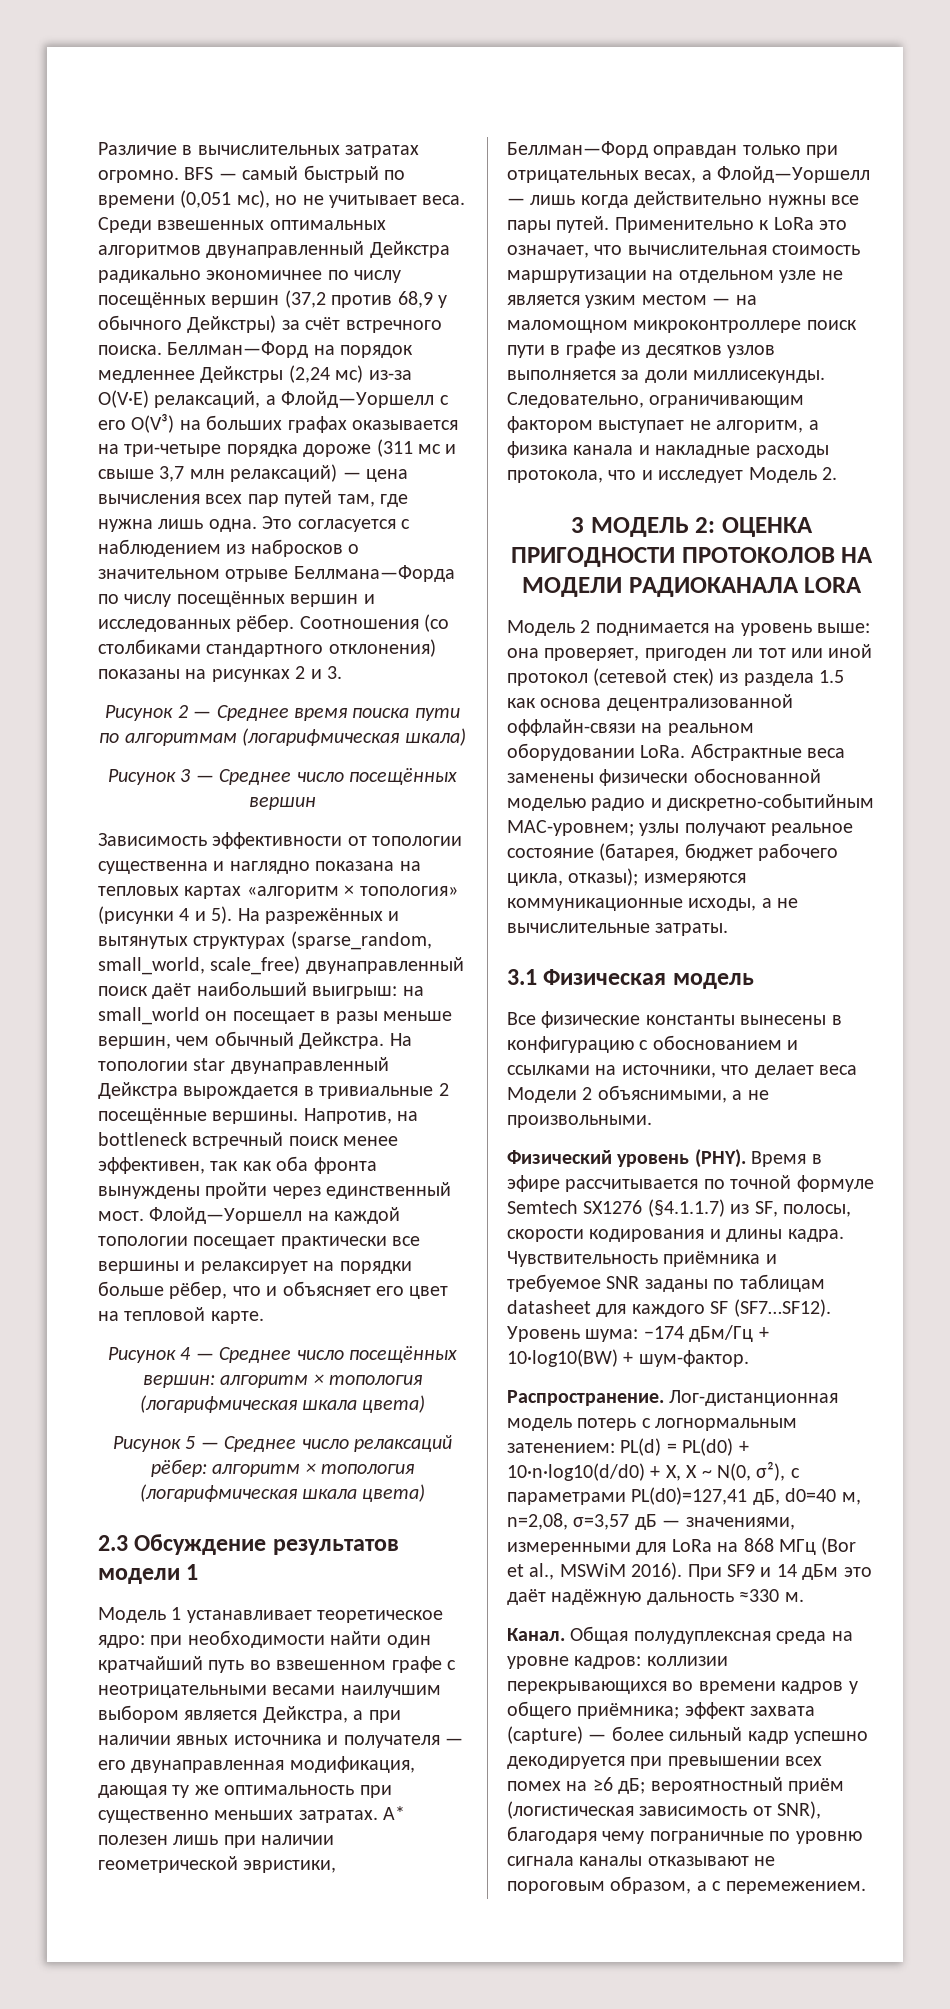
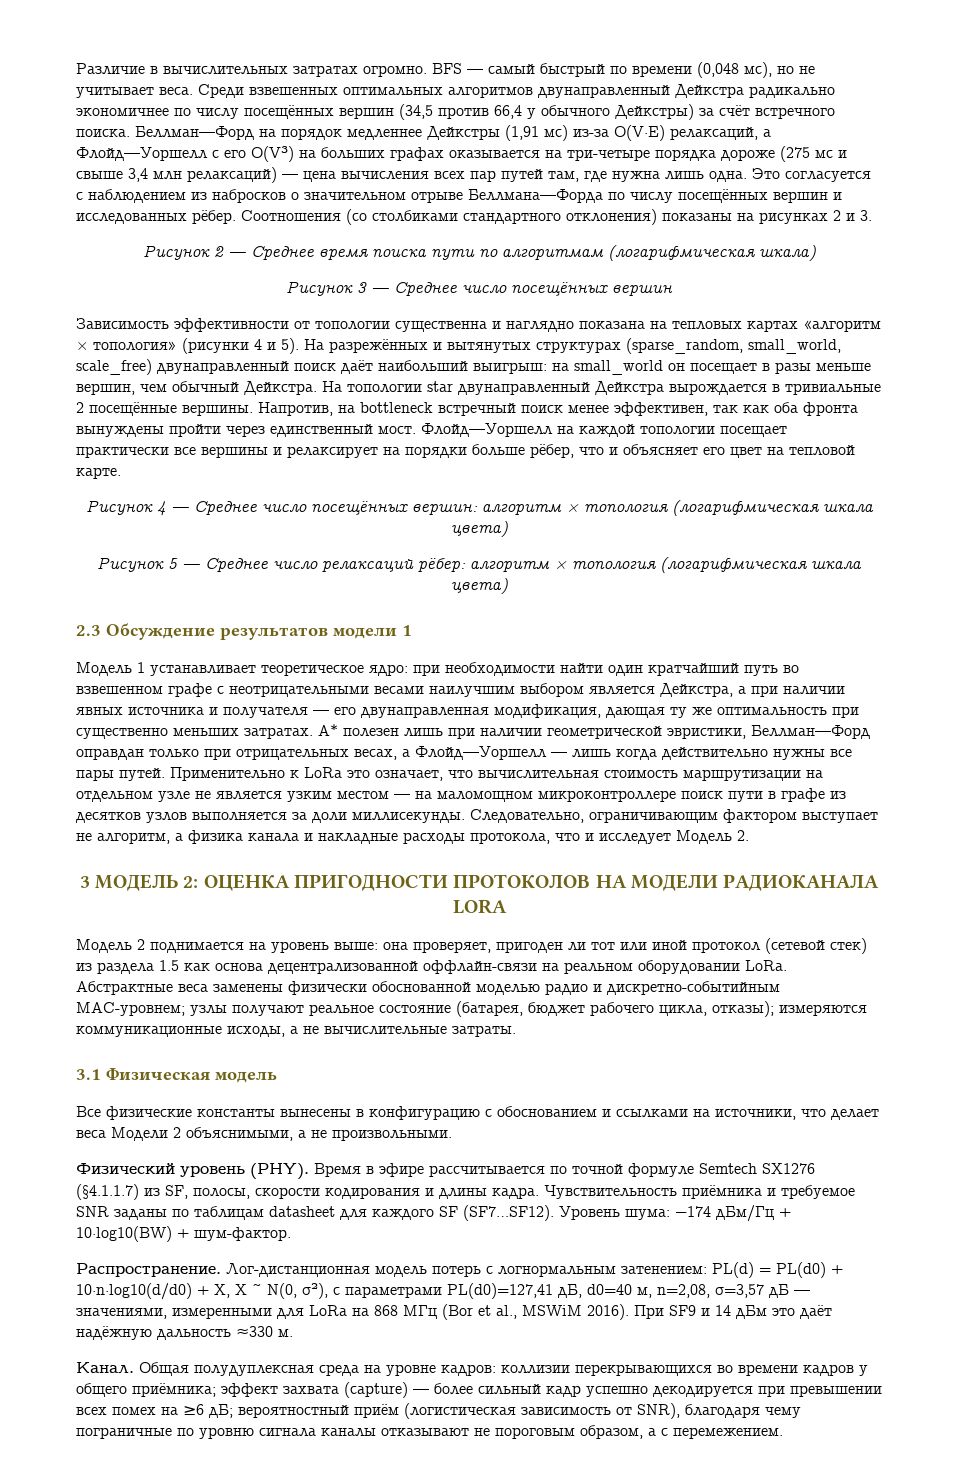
[180,190,232,208] (0,051 -> [697,62,739,78] (0,048
[284,290,433,308] (37,2 против 68,9 -> [399,104,522,120] (34,5 против 66,4
[288,365,330,383] (2,24 -> [505,125,539,141] (1,91
[376,439,413,457] (311 -> [780,146,810,162] (275
[159,466,185,482] 3,7 -> [128,168,148,182] 3,4

